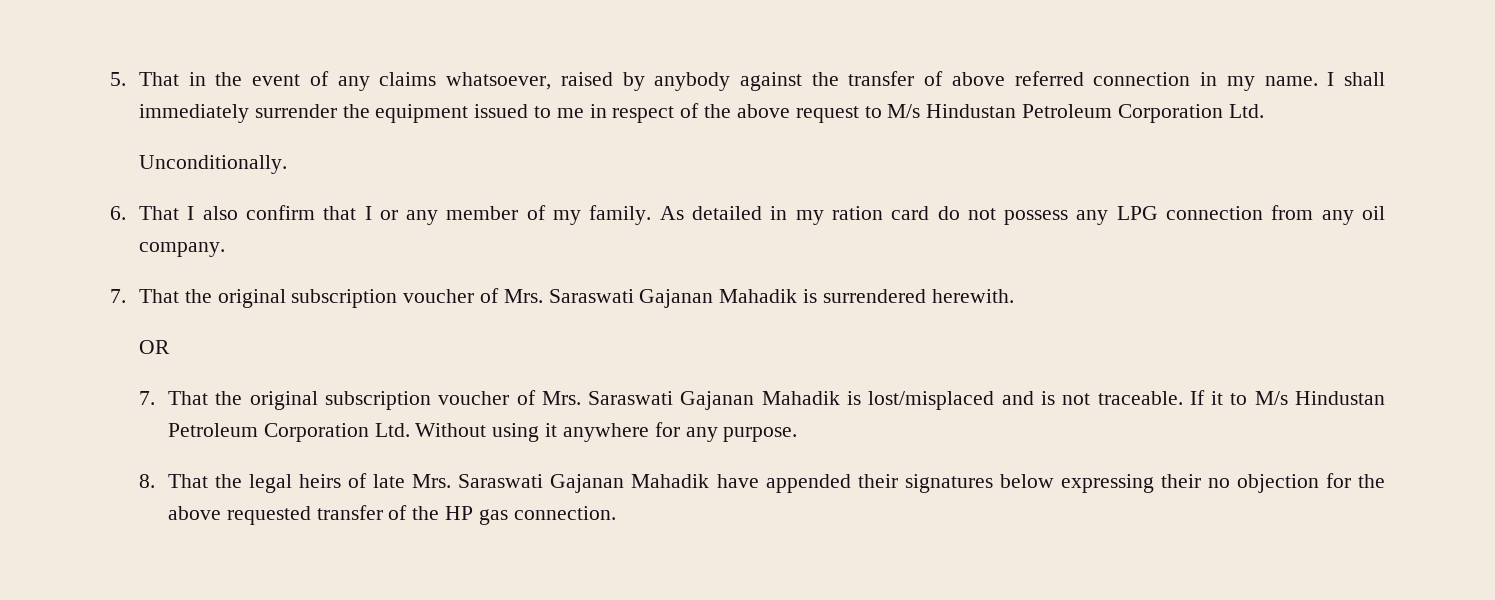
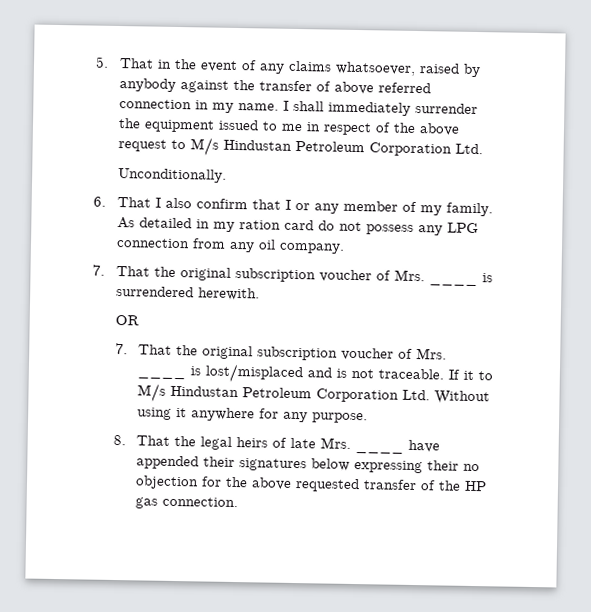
[548,289,798,308] Saraswati Gajanan Mahadik -> [428,281,478,287] ____
[588,391,840,410] Saraswati Gajanan Mahadik -> [137,374,187,380] ____
[458,474,710,493] Saraswati Gajanan Mahadik -> [355,449,405,454] ____

